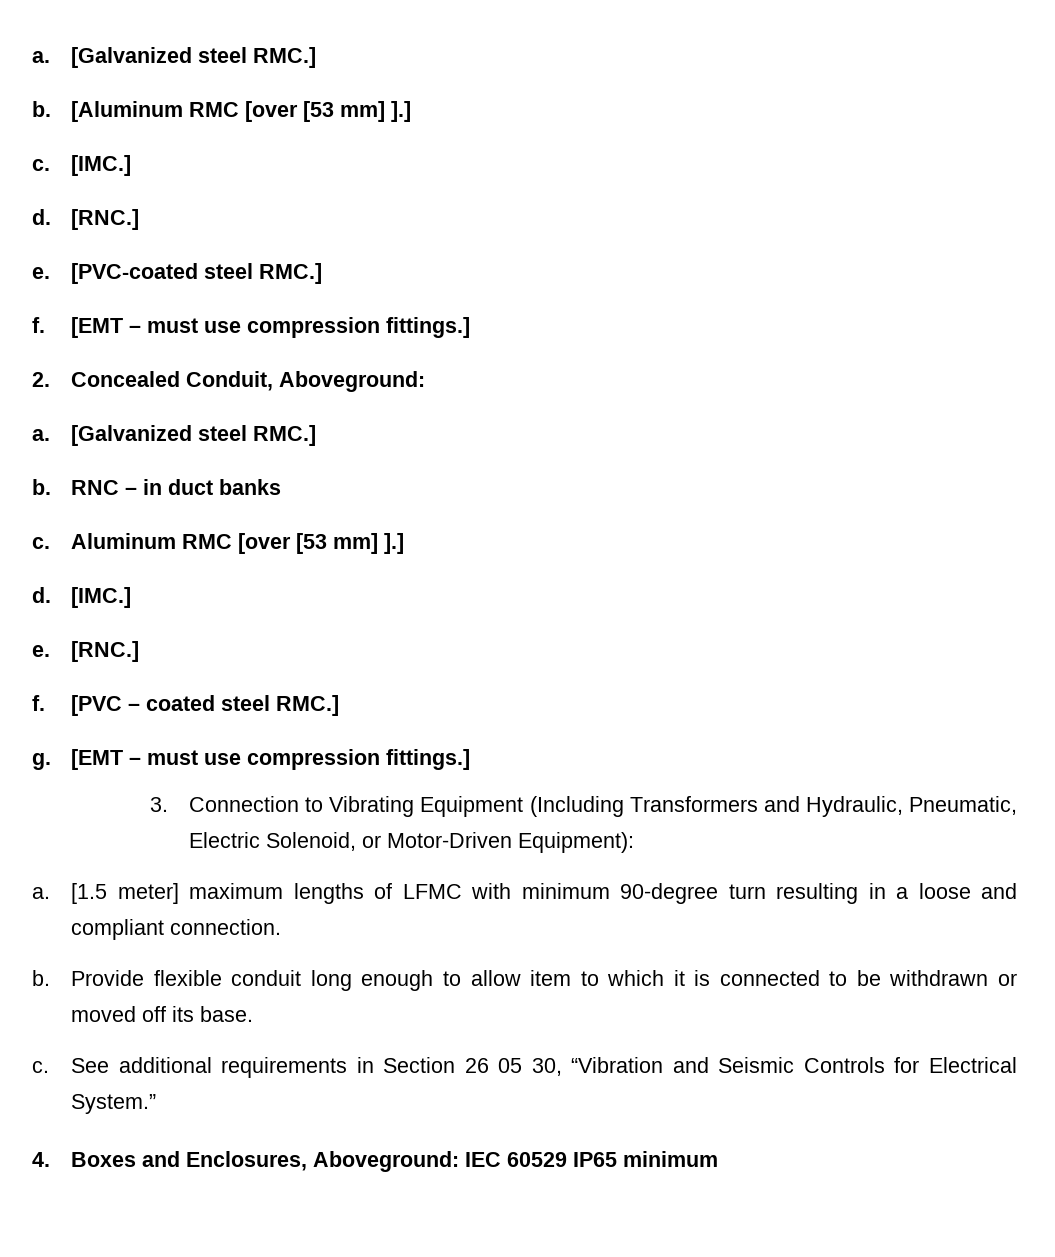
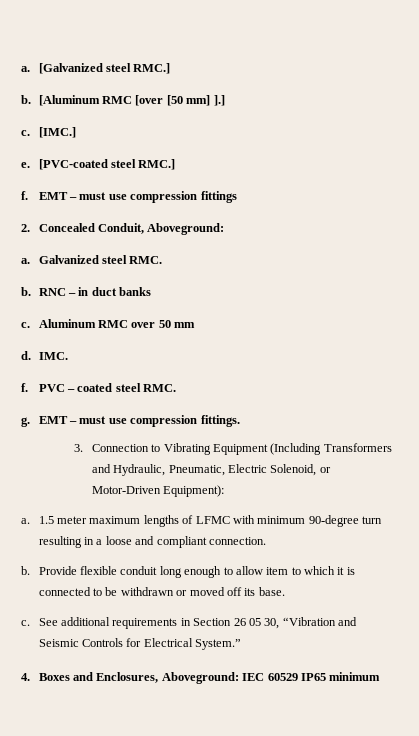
[303,101,335,122] [53 -> [166,95,183,106] [50
[32,209,140,230] // d. [RNC.] -> (76, 132) none
[71,317,471,338] [EMT – must use compression fittings.] -> [38,191,237,203] EMT – must use compression fittings
[71,425,317,446] [Galvanized steel RMC.] -> [38,255,163,264] Galvanized steel RMC.
[238,533,405,554] [32,587,132,608] [32,641,140,662] [32,695,123,716] [over [53 mm] ].] // d. [IMC.] // e. [RNC.] // f. [PVC -> [131,320,196,328] [21,351,68,360] [21,383,65,392] over 50 mm // d. IMC. // f. PVC
[276,695,340,716] RMC.] -> [143,384,177,392] RMC.
[71,749,471,770] [EMT – must use compression fittings.] -> [38,415,240,427] EMT – must use compression fittings.
[71,883,179,904] [1.5 meter] -> [38,516,88,524] 1.5 meter

